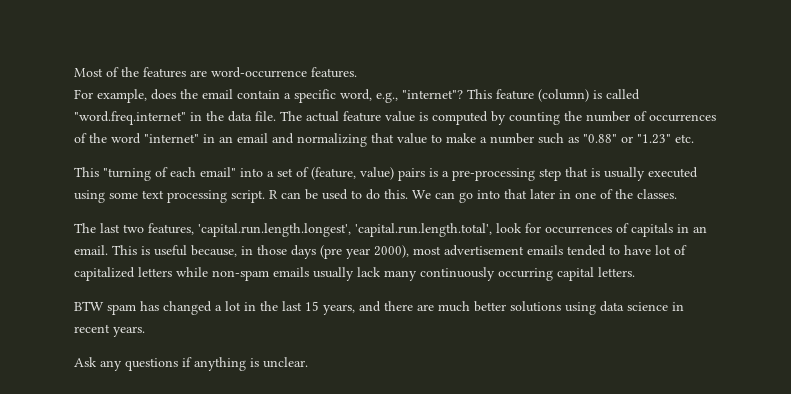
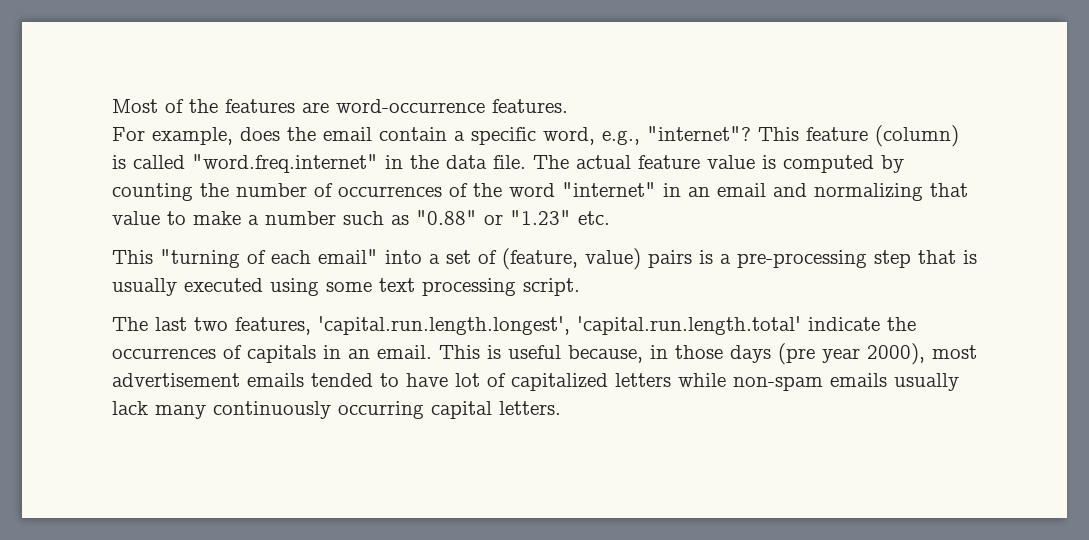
[269,189,677,203] R can be used to do this. We can go into that later in one of the classes. -> (580, 287) none
[355,223,541,237] 'capital.run.length.total', look for -> [577,316,916,335] 'capital.run.length.total' indicate the
[74,301,684,315] [74,324,145,337] [74,357,308,371] // BTW spam has changed a lot in the last 15 years, and there are much better solutions using data science in recent years. // Ask any questions if anything is unclear. -> (561, 408) none

